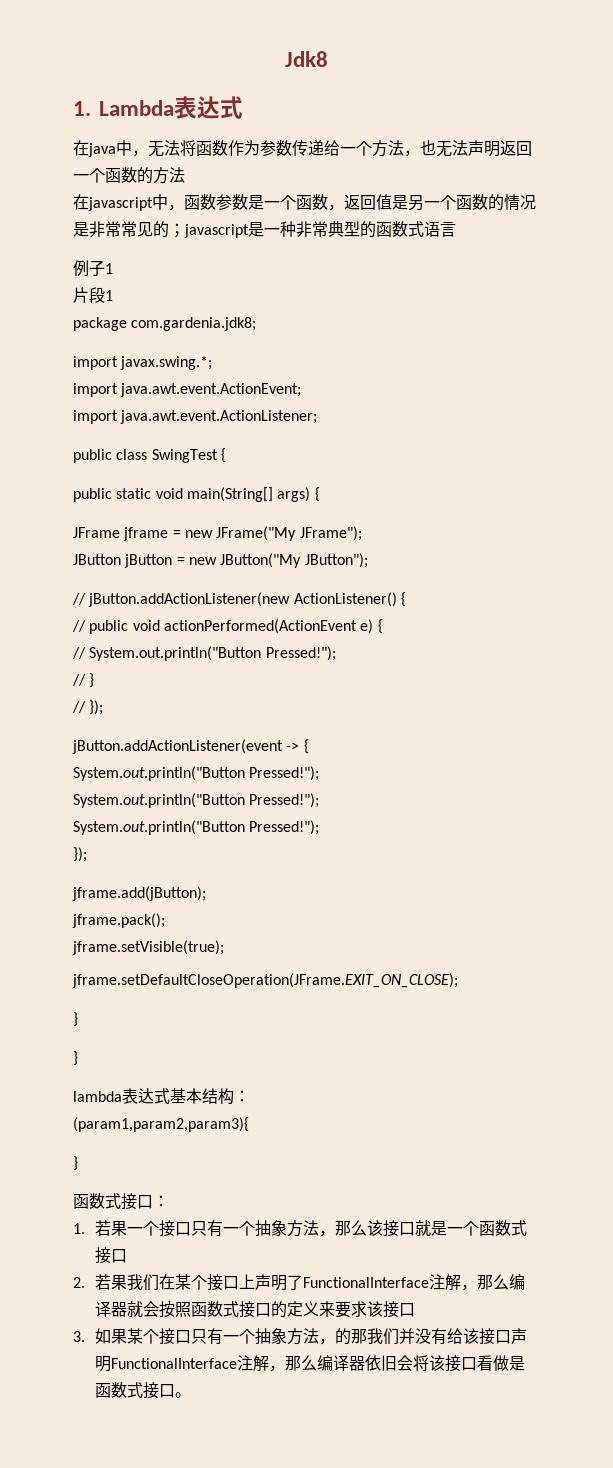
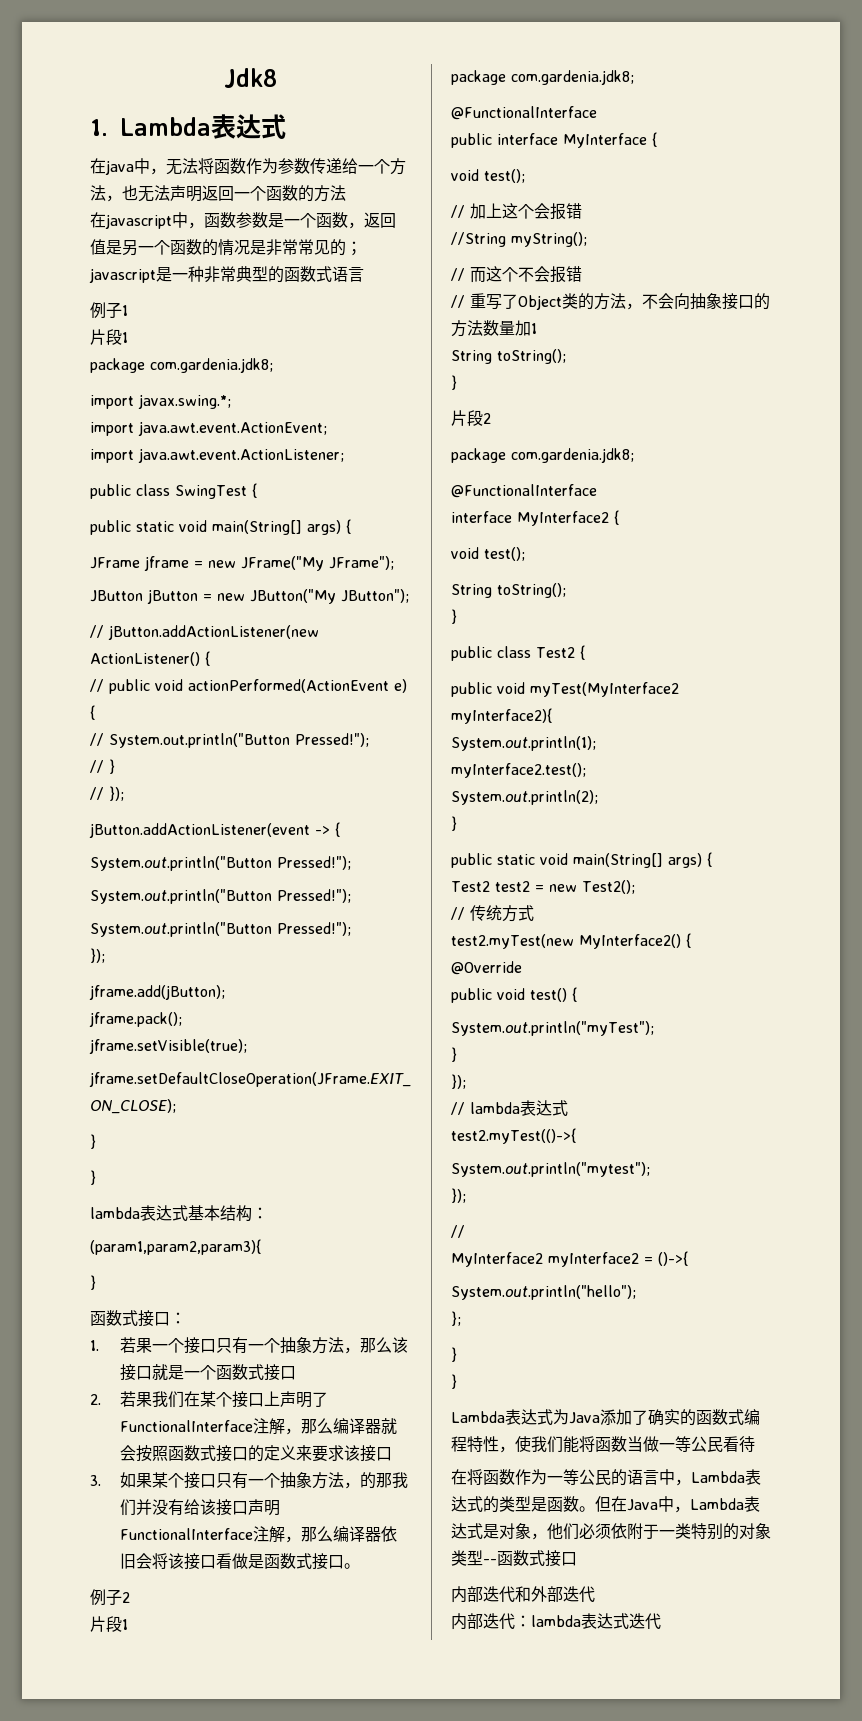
(191, 1395) none -> [90,1589,130,1606] [90,1616,128,1632] [451,70,634,85] [451,106,597,120] [451,132,657,148] [451,169,525,183] [451,203,582,220] [451,232,587,247] [451,266,582,283] [451,293,770,310] [451,320,537,337] [451,349,566,364] [451,375,457,390] [451,410,491,426] [451,448,634,463] [451,484,597,498] [451,510,619,526] [451,547,525,561] [451,583,566,598] [451,609,457,624] [451,645,585,661] [451,682,679,697] [451,708,552,724] [451,736,596,751] [451,763,586,778] [451,790,598,805] [451,816,457,831] [451,852,712,868] [451,880,635,894] [451,905,534,922] [451,933,691,949] [451,961,522,975] [451,987,577,1003] [451,1021,654,1036] [451,1047,457,1062] [451,1074,466,1089] [451,1100,568,1116] [451,1128,576,1144] [451,1162,650,1177] [451,1188,466,1203] [451,1225,465,1238] [451,1251,688,1267] [451,1285,636,1300] [451,1311,461,1326] [451,1347,457,1362] [451,1374,457,1389] [451,1409,760,1426] [451,1436,755,1453] [451,1469,761,1486] [451,1496,760,1513] [451,1523,771,1540] [451,1550,577,1567] [451,1586,595,1603] [451,1613,661,1630] // 例子2 // 片段1 // package com.gardenia.jdk8; // @FunctionalInterface // public interface MyInterface { // void test(); // // 加上这个会报错 // //String myString(); // // 而这个不会报错 // // 重写了Object类的方法，不会向抽象接口的方法数量加1 // String toString(); // } // 片段2 // package com.gardenia.jdk8; // @FunctionalInterface // interface MyInterface2 { // void test(); // String toString(); // } // public class Test2 { // public void myTest(MyInterface2 myInterface2){ // System.out.println(1); // myInterface2.test(); // System.out.println(2); // } // public static void main(String[] args) { // Test2 test2 = new Test2(); // // 传统方式 // test2.myTest(new MyInterface2() { // @Override // public void test() { // System.out.println("myTest"); // } // }); // // lambda表达式 // test2.myTest(()->{ // System.out.println("mytest"); // }); // // // MyInterface2 myInterface2 = ()->{ // System.out.println("hello"); // }; // } // } // Lambda表达式为Java添加了确实的函数式编程特性，使我们能将函数当做一等公民看待 // 在将函数作为一等公民的语言中，Lambda表达式的类型是函数。但在Java中，Lambda表达式是对象，他们必须依附于一类特别的对象类型--函数式接口 // 内部迭代和外部迭代 // 内部迭代：lambda表达式迭代

